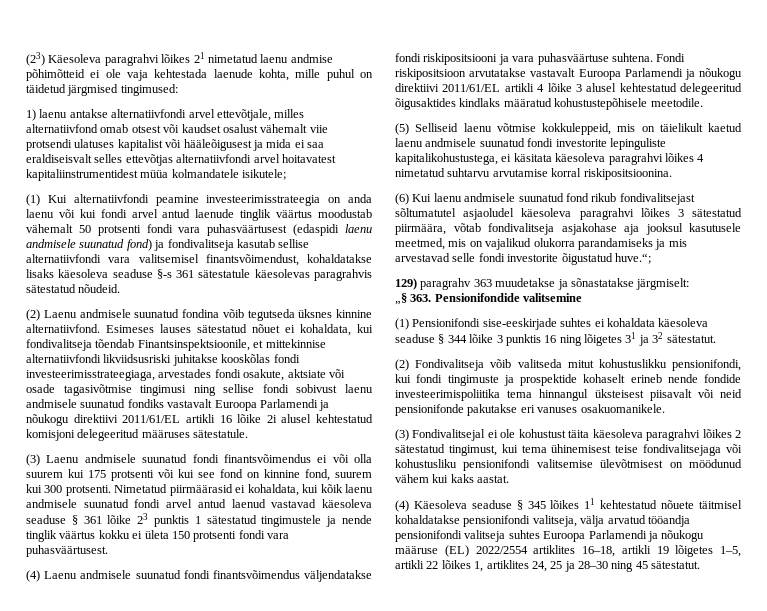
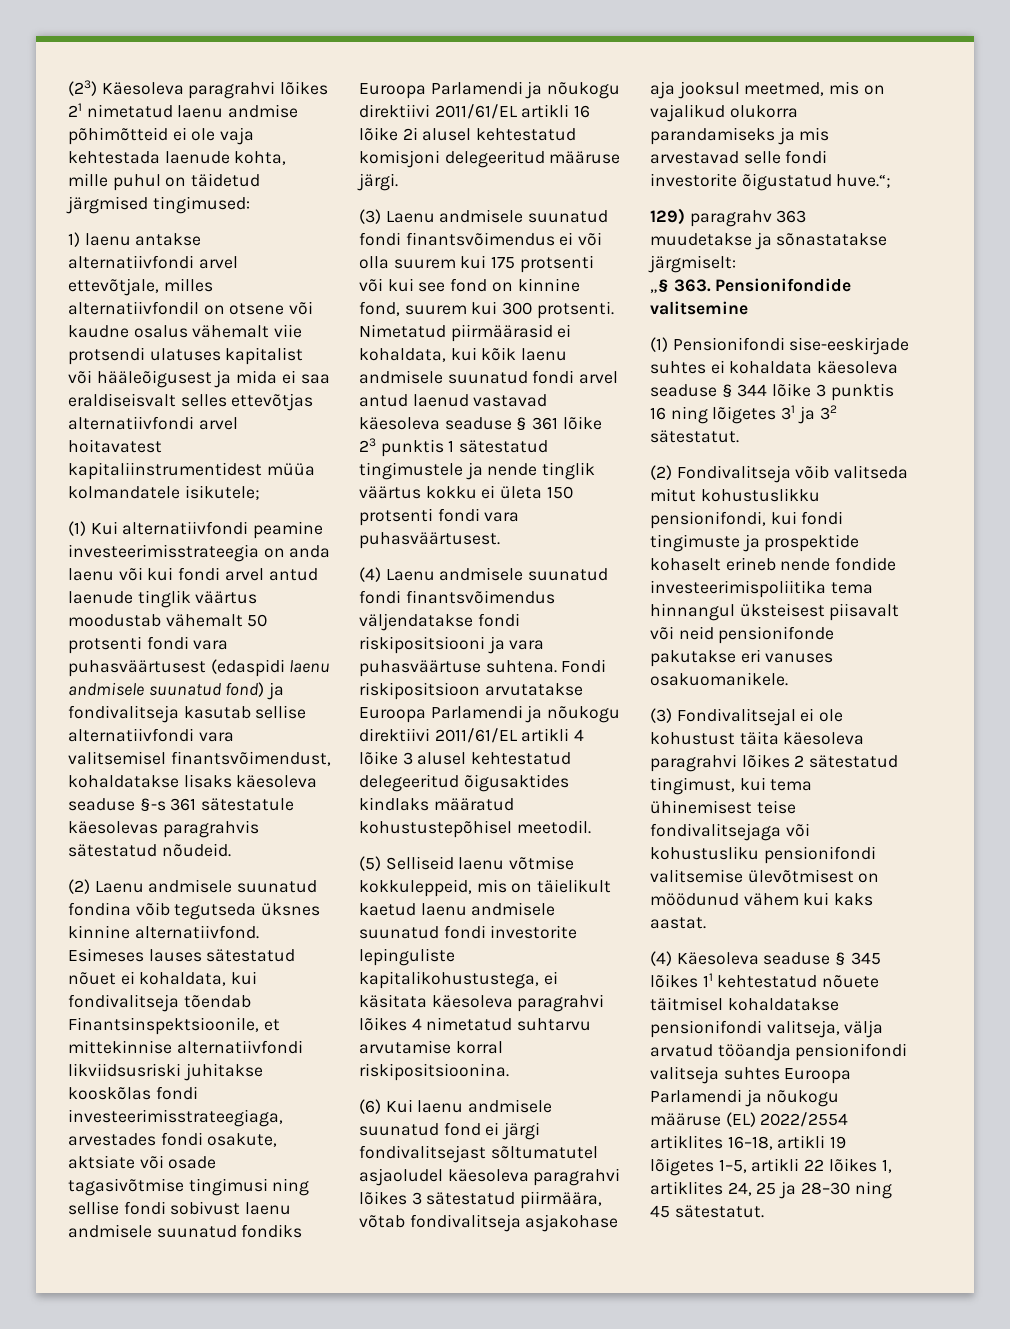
[26,124,258,133] alternatiivfond omab otsest või kaudset osalust -> [68,301,314,315] [68,325,188,338] alternatiivfondil on otsene või kaudne osalus
[167,399,213,408] vastavalt -> (303, 1231) none
[141,429,249,438] määruses sätestatule. -> [549,151,621,164] [357,173,398,191] määruse järgi.
[530,68,576,77] vastavalt -> (583, 689) none
[554,98,703,110] kohustustepõhisele meetodile. -> [359,820,591,838] kohustustepõhisel meetodil.
[591,193,617,202] rikub -> [485,1122,541,1140] ei järgi
[689,223,741,232] kasutusele -> (740, 90) none

